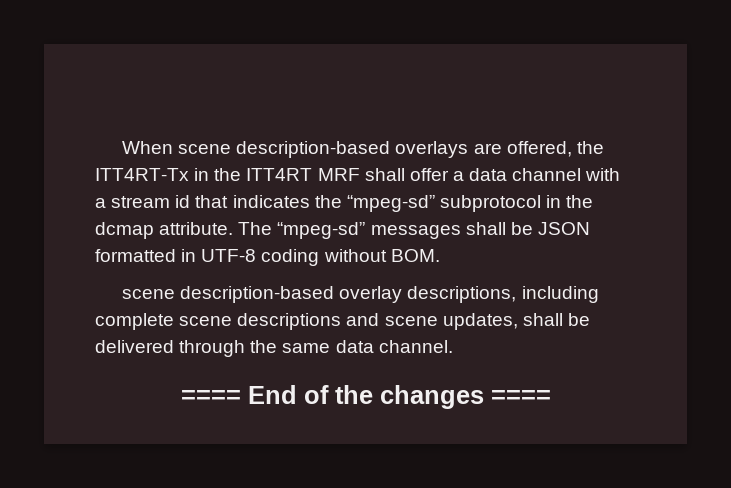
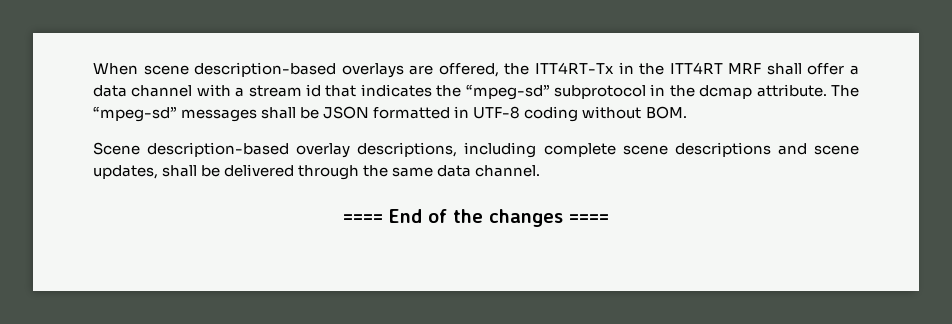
[121,289,175,299] scene -> [93,142,140,155] Scene

